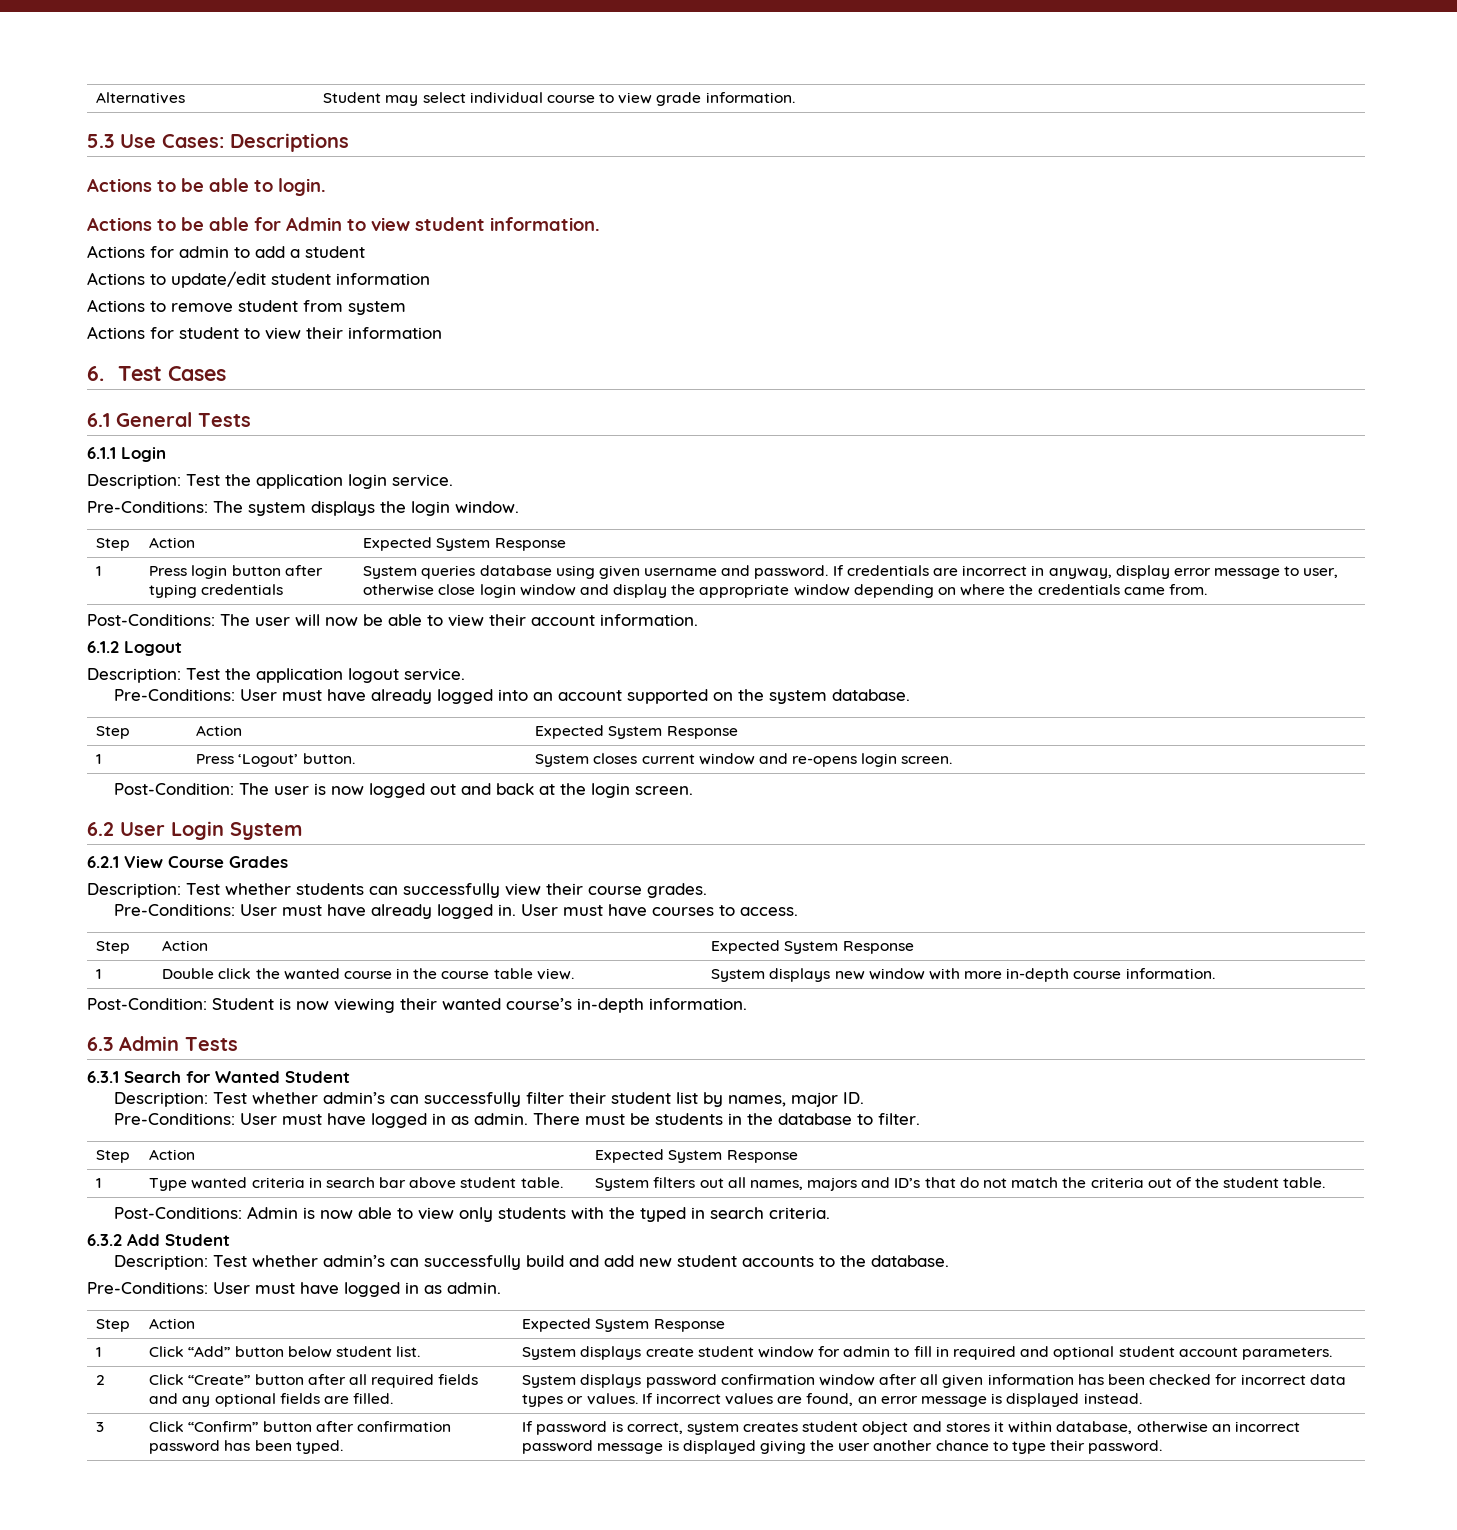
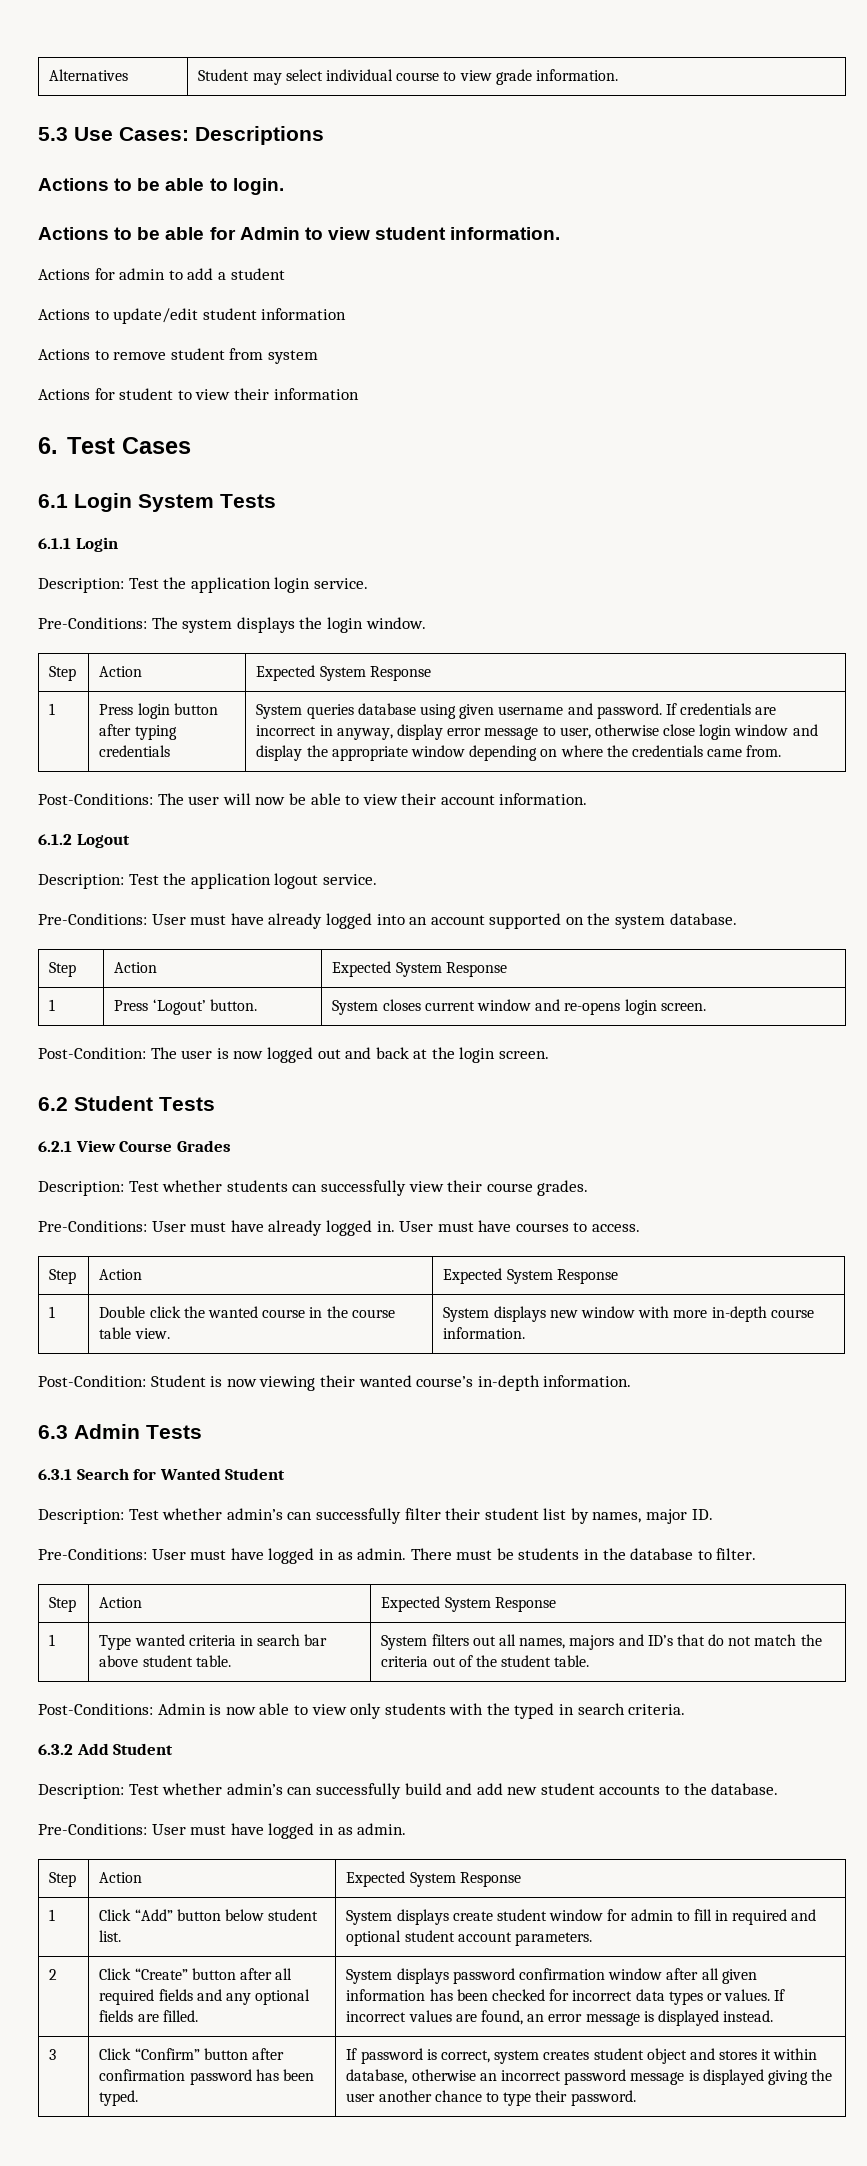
[116,412,192,427] General -> [74,493,214,512] Login System
[120,821,302,840] User Login System -> [74,1096,215,1111] Student Tests

